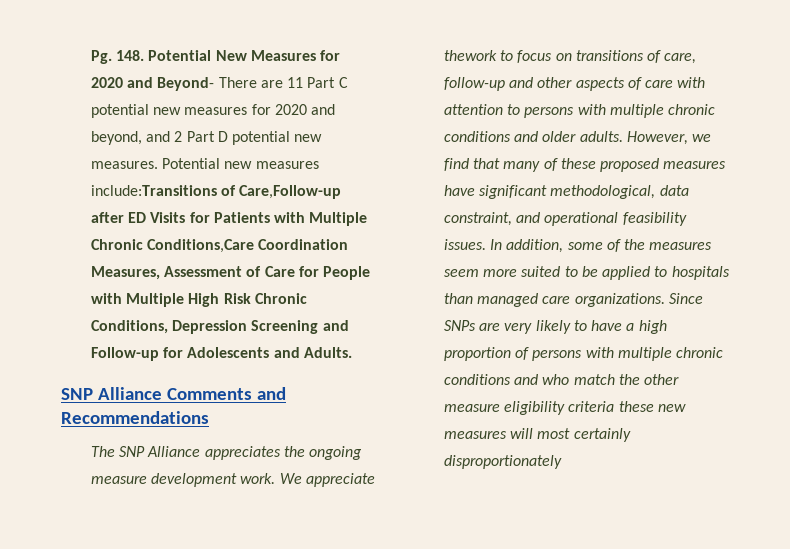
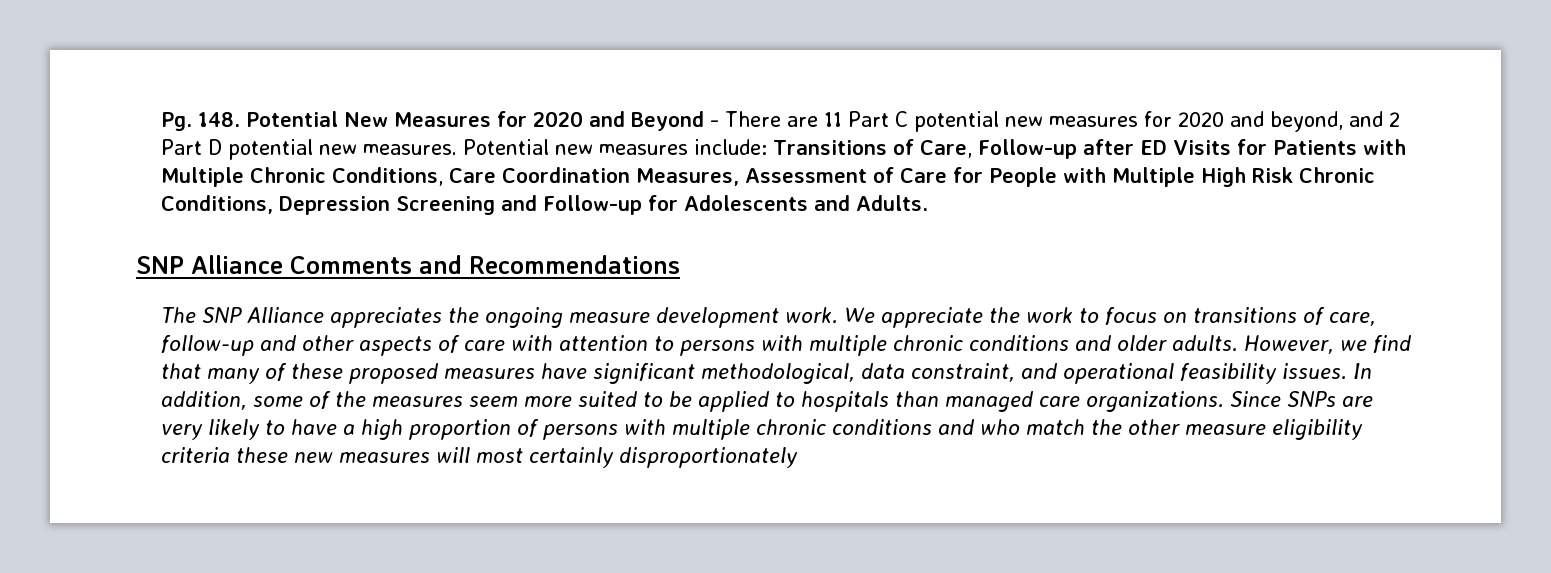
[157,77,215,91] Beyond- -> [631,111,720,131] Beyond -
[90,185,342,199] include:Transitions of Care,Follow-up -> [694,139,1078,159] include: Transitions of Care, Follow-up
[146,239,254,253] Conditions,Care -> [332,167,497,186] Conditions, Care
[443,50,497,61] thework -> [989,307,1074,323] the work

